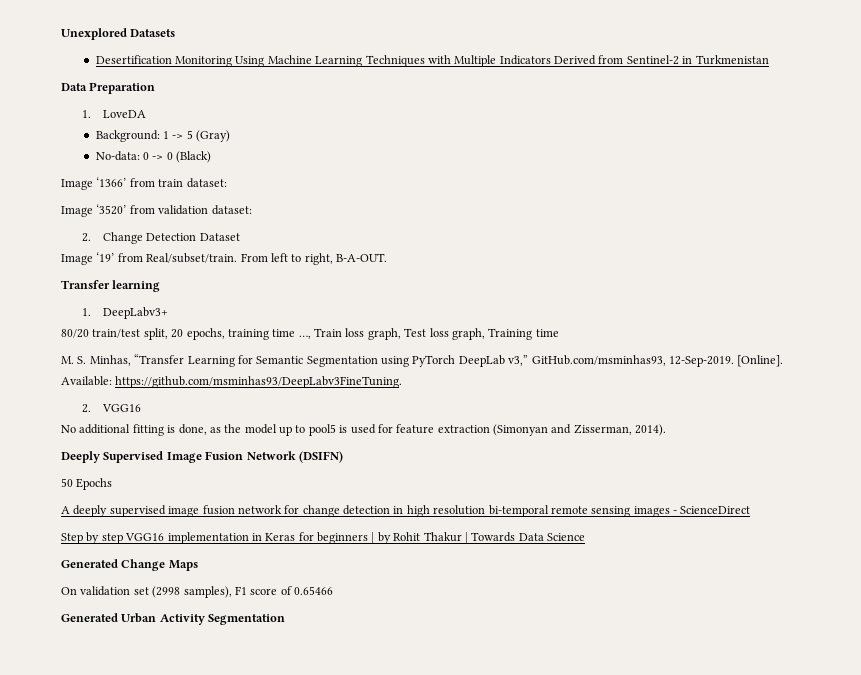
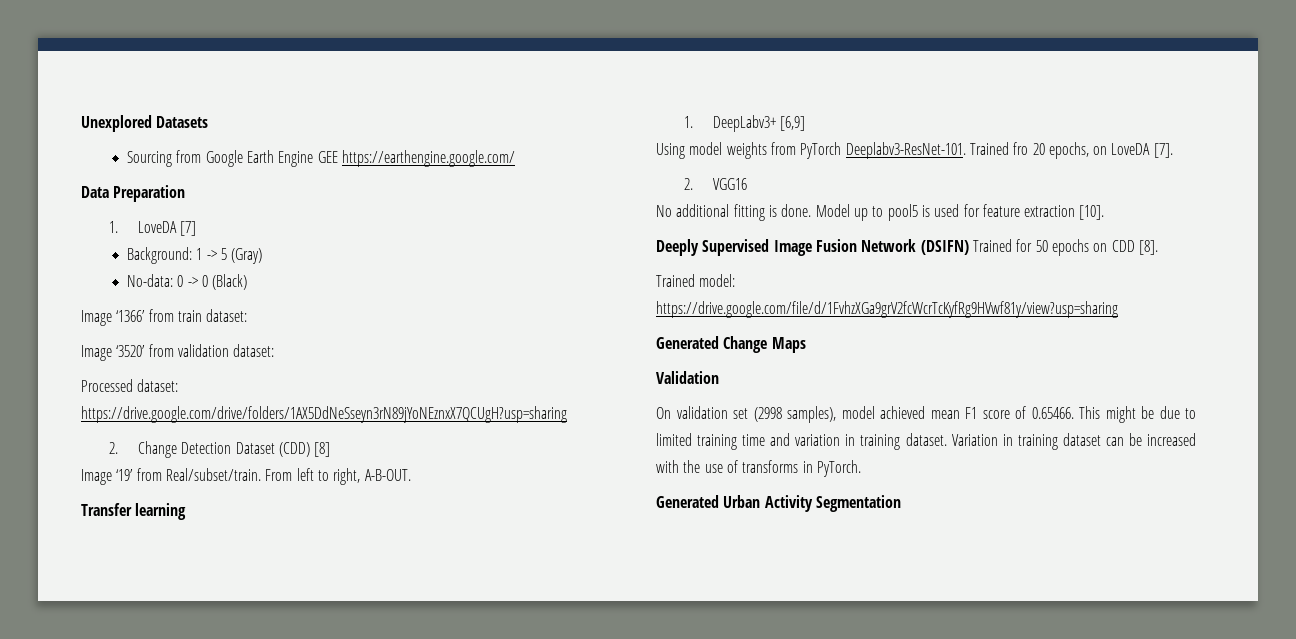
[95,55,769,67] Desertification Monitoring Using Machine Learning Techniques with Multiple Indicators Derived from Sentinel-2 in Turkmenistan -> [127,150,515,167] Sourcing from Google Earth Engine GEE https://earthengine.google.com/
(146, 114) none -> [180,221,197,236] [7]
(252, 210) none -> [81,379,179,392] [81,406,567,423] // Processed dataset: https://drive.google.com/drive/folders/1AX5DdNeSseyn3rN89jYoNEznxX7QCUgH?usp=sharing
(240, 237) none -> [278,442,331,457] (CDD) [8]
[336,253,387,262] B-A-OUT. -> [364,469,411,481] A-B-OUT.
[61,328,559,340] [61,354,784,367] [61,376,403,388] // 80/20 train/test split, 20 epochs, training time …, Train loss graph, Test loss graph, Training time // M. S. Minhas, “Transfer Learning for Semantic Segmentation using PyTorch DeepLab v3,” GitHub.com/msminhas93, 12-Sep-2019. [Online]. Available: https://github.com/msminhas93/DeepLabv3FineTuning. -> [780,116,806,131] [656,142,1173,159] [6,9] // Using model weights from PyTorch Deeplabv3-ResNet-101. Trained fro 20 epochs, on LoveDA [7].
[178,424,277,435] done, as the model -> [781,204,850,217] done. Model
[493,424,667,436] (Simonyan and Zisserman, 2014). -> [1079,205,1105,220] [10].
[61,478,113,490] [61,505,751,517] [61,532,585,544] // 50 Epochs // A deeply supervised image fusion network for change detection in high resolution bi-temporal remote sensing images - ScienceDirect // Step by step VGG16 implementation in Keras for beginners | by Rohit Thakur | Towards Data Science -> [972,239,1158,256] [656,274,736,287] [656,301,1118,318] Trained for 50 epochs on CDD [8]. // Trained model: https://drive.google.com/file/d/1FvhzXGa9grV2fcWcrTcKyfRg9HVwf81y/view?usp=sharing
(198, 565) none -> [656,371,719,384] // Validation
[234,586,333,595] F1 score of 0.65466 -> [841,406,1196,423] [656,433,1196,450] [656,460,861,477] model achieved mean F1 score of 0.65466. This might be due to limited training time and variation in training dataset. Variation in training dataset can be increased with the use of transforms in PyTorch.

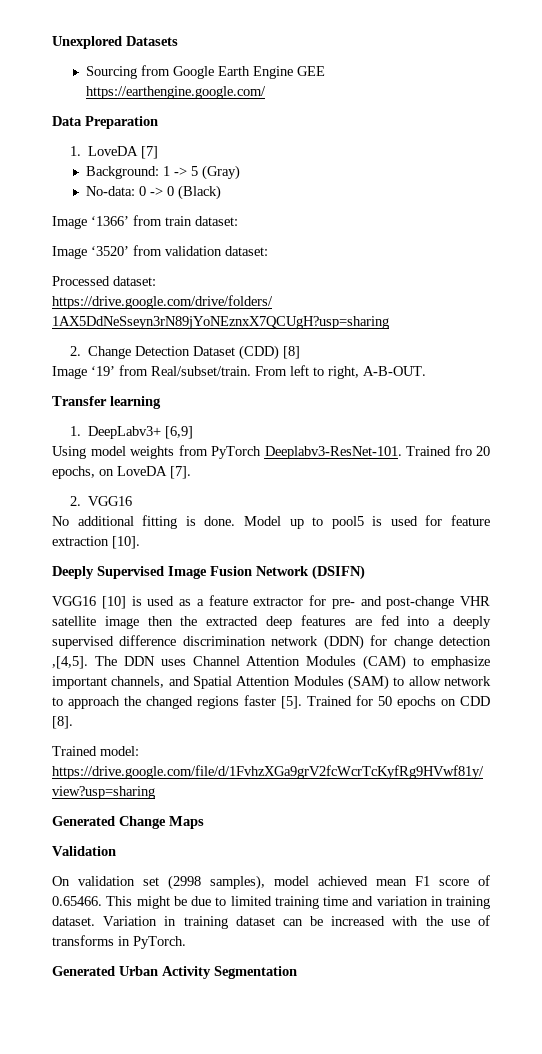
(969, 247) none -> [52,595,490,609] [52,615,491,629] [52,635,492,650] [52,655,491,670] [52,675,491,690] [52,695,302,709] // VGG16 [10] is used as a feature extractor for pre- and post-change VHR satellite image then the extracted deep features are fed into a deeply supervised difference discrimination network (DDN) for change detection ,[4,5]. The DDN uses Channel Attention Modules (CAM) to emphasize important channels, and Spatial Attention Modules (SAM) to allow network to approach the changed regions faster [5].

